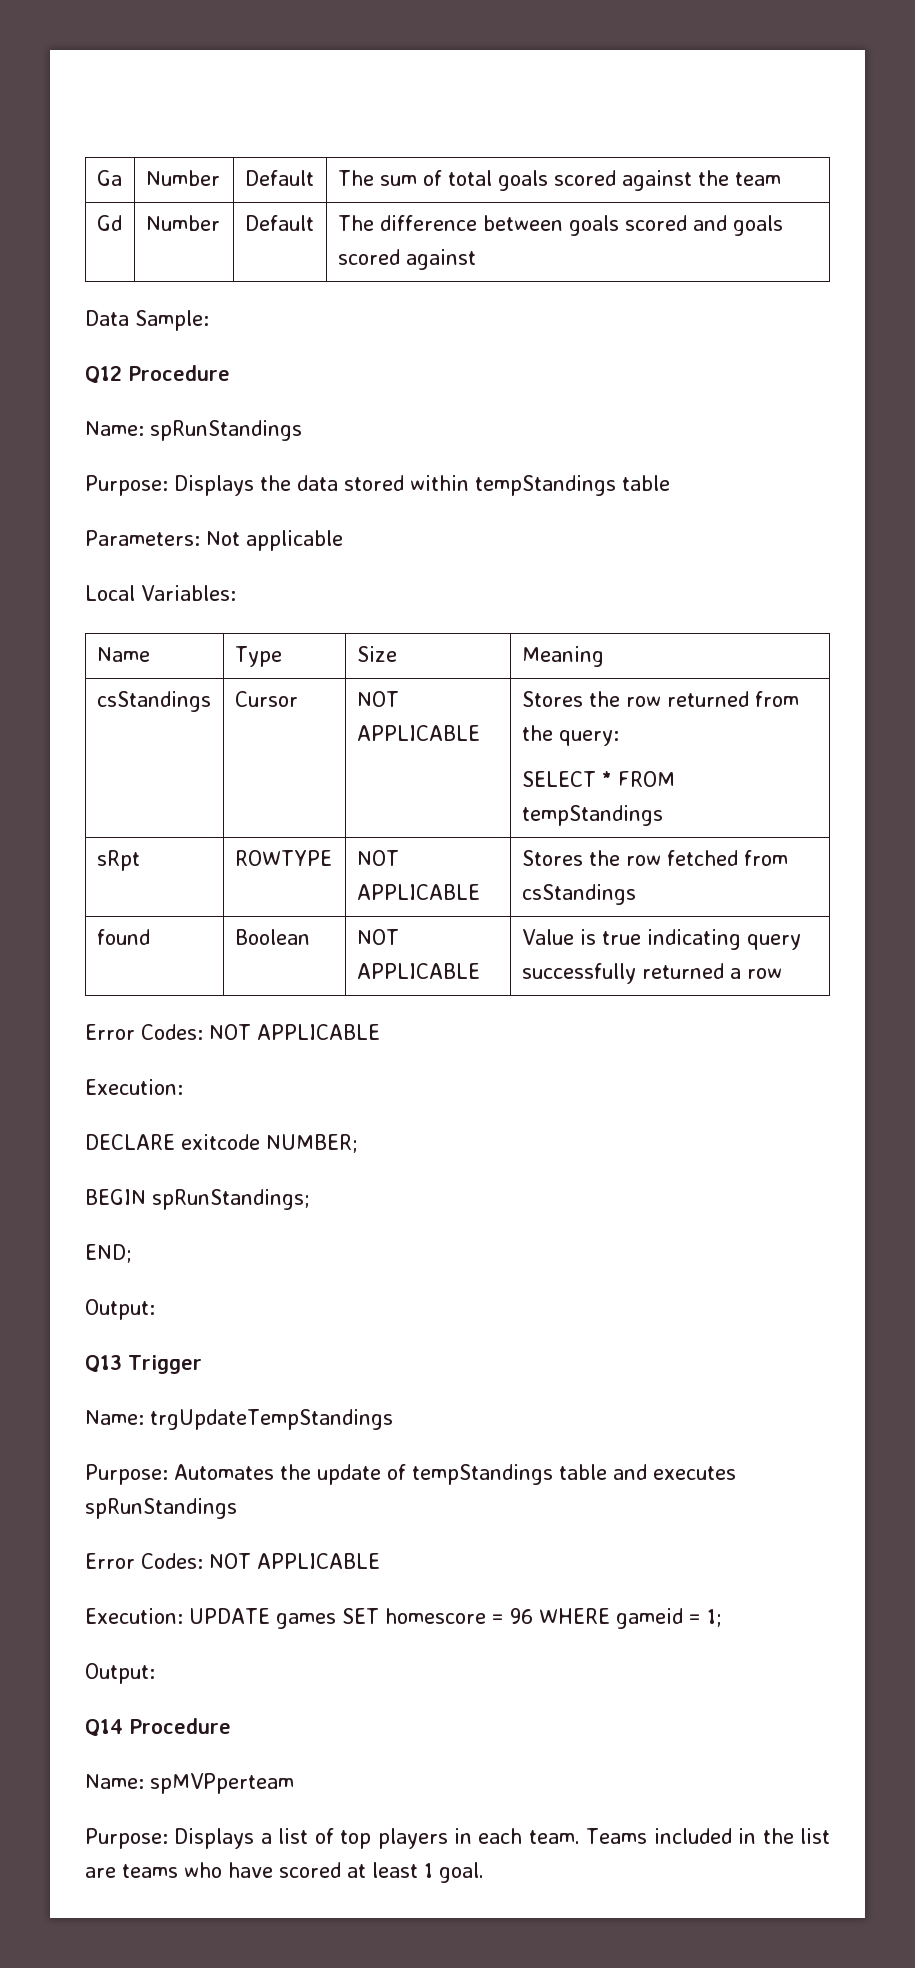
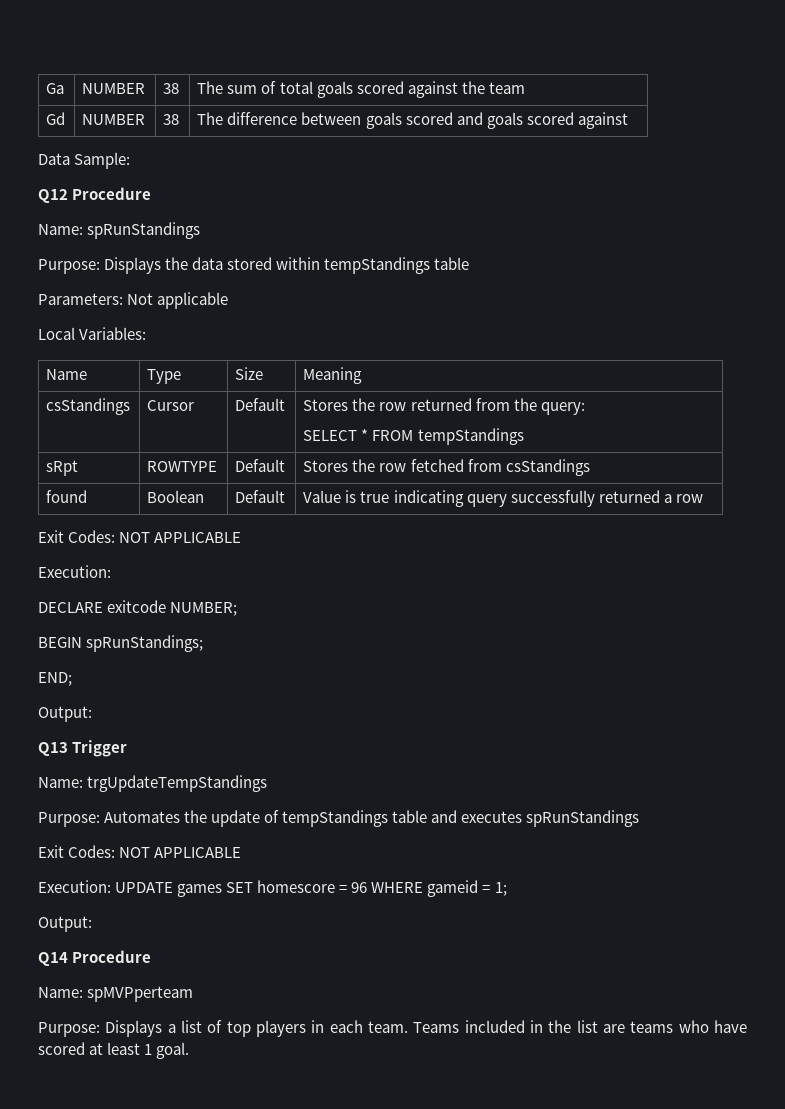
[145,170,220,186] [244,170,314,186] Number | Default -> [82,83,146,94] [163,83,180,94] NUMBER | 38
[145,215,220,231] [244,215,314,231] Number | Default -> [82,114,146,125] [163,114,180,125] NUMBER | 38
[356,691,399,707] [356,725,480,741] NOT APPLICABLE -> [235,398,286,411] Default
[356,850,399,866] [356,884,480,900] NOT APPLICABLE -> [235,459,286,472] Default
[356,929,399,945] [356,963,480,979] NOT APPLICABLE -> [235,490,286,503] Default
[85,1024,135,1040] Error -> [38,530,64,543] Exit
[85,1553,135,1569] Error -> [38,845,64,858] Exit

